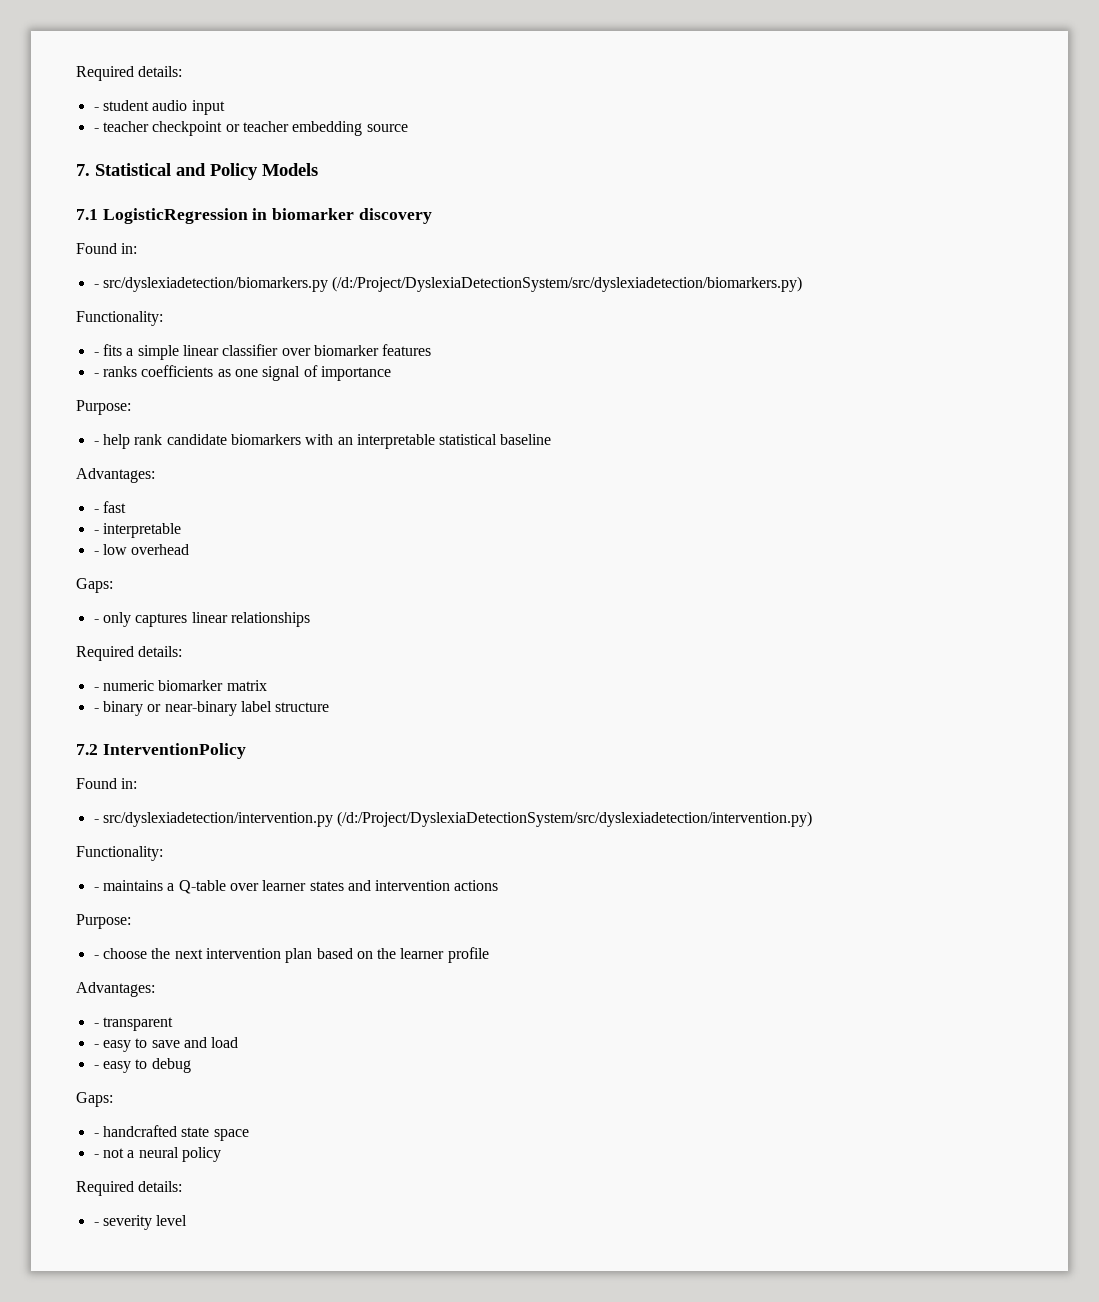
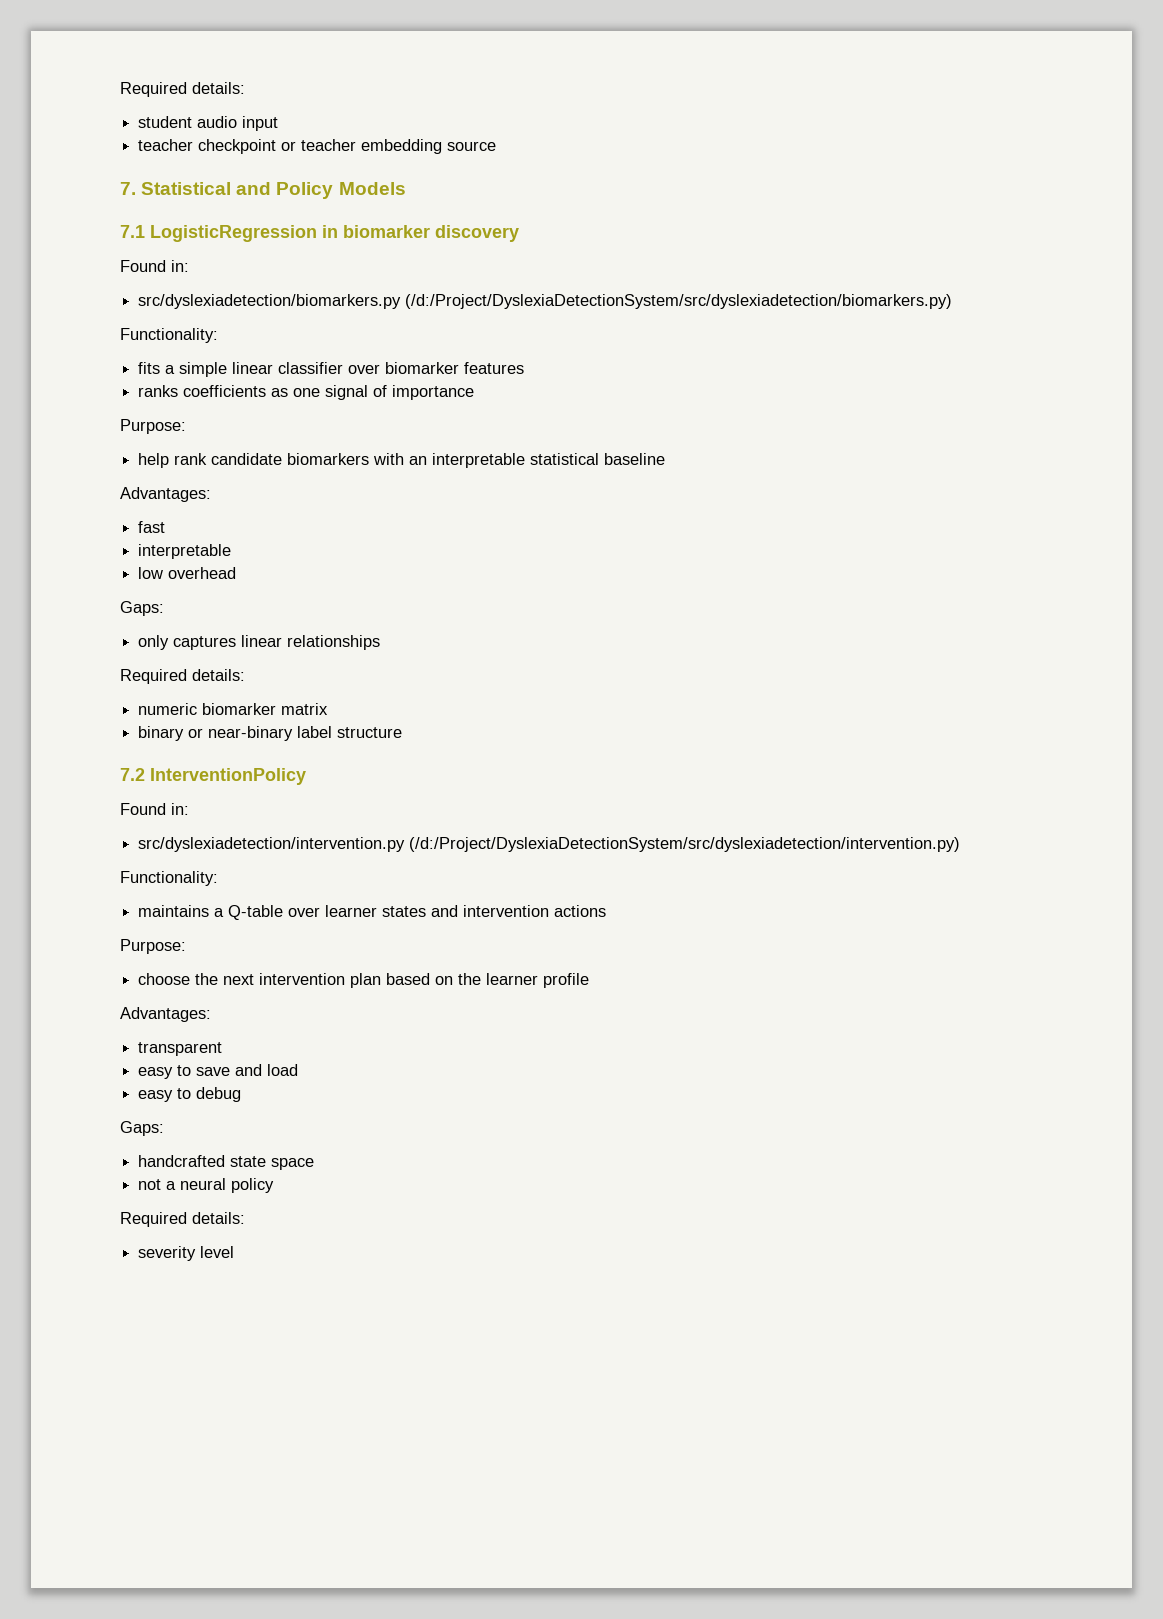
[76,66,183,81] [93,107,99,111] Required details: // - -> [120,82,245,97] Required details: //
[93,128,99,132] - -> (279, 123) none
[93,284,99,288] - -> (189, 266) none
[93,352,99,356] - -> (218, 335) none
[93,373,99,377] - -> (525, 368) none
[93,441,99,445] - -> (186, 426) none
[93,509,99,513] - -> (211, 494) none
[93,530,99,534] - -> (166, 527) none
[93,551,99,555] - -> (232, 551) none
[93,619,99,623] - -> (164, 608) none
[93,687,99,691] - -> (245, 675) none
[93,708,99,712] - -> (329, 709) none
[93,819,99,823] - -> (189, 809) none
[93,887,99,891] - -> (218, 878) none
[93,955,99,959] - -> (186, 946) none
[93,1023,99,1027] - -> (211, 1014) none
[93,1044,99,1048] - -> (223, 1049) none
[93,1065,99,1069] - -> (299, 1070) none
[93,1133,99,1137] - -> (164, 1128) none
[93,1154,99,1158] - -> (315, 1164) none
[93,1222,99,1226] - -> (245, 1218) none

